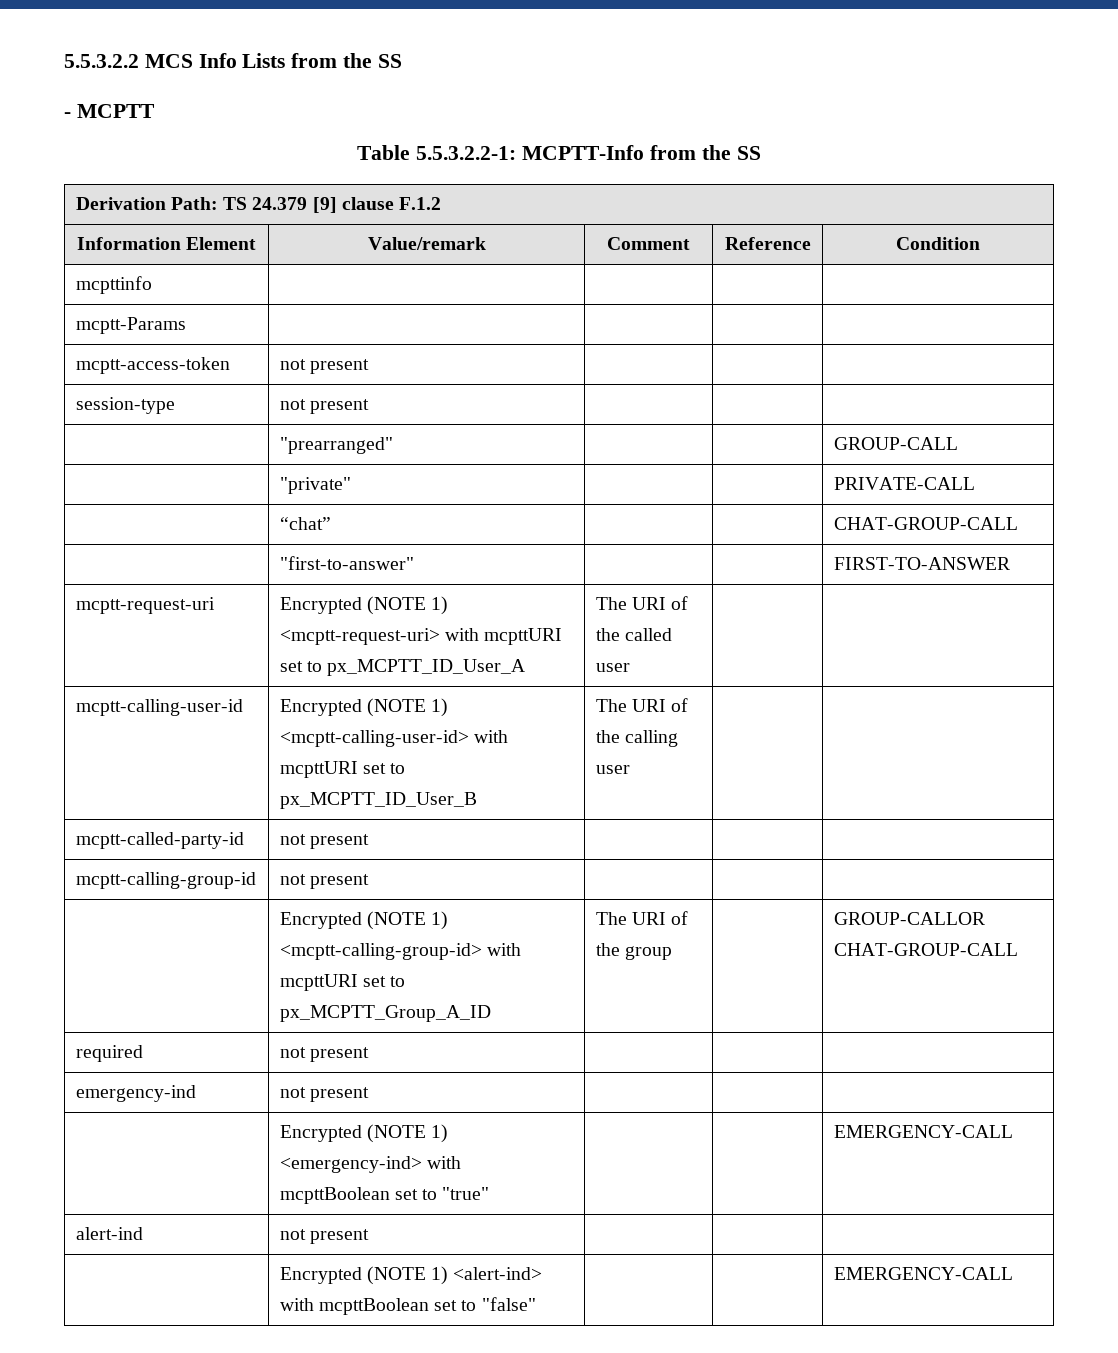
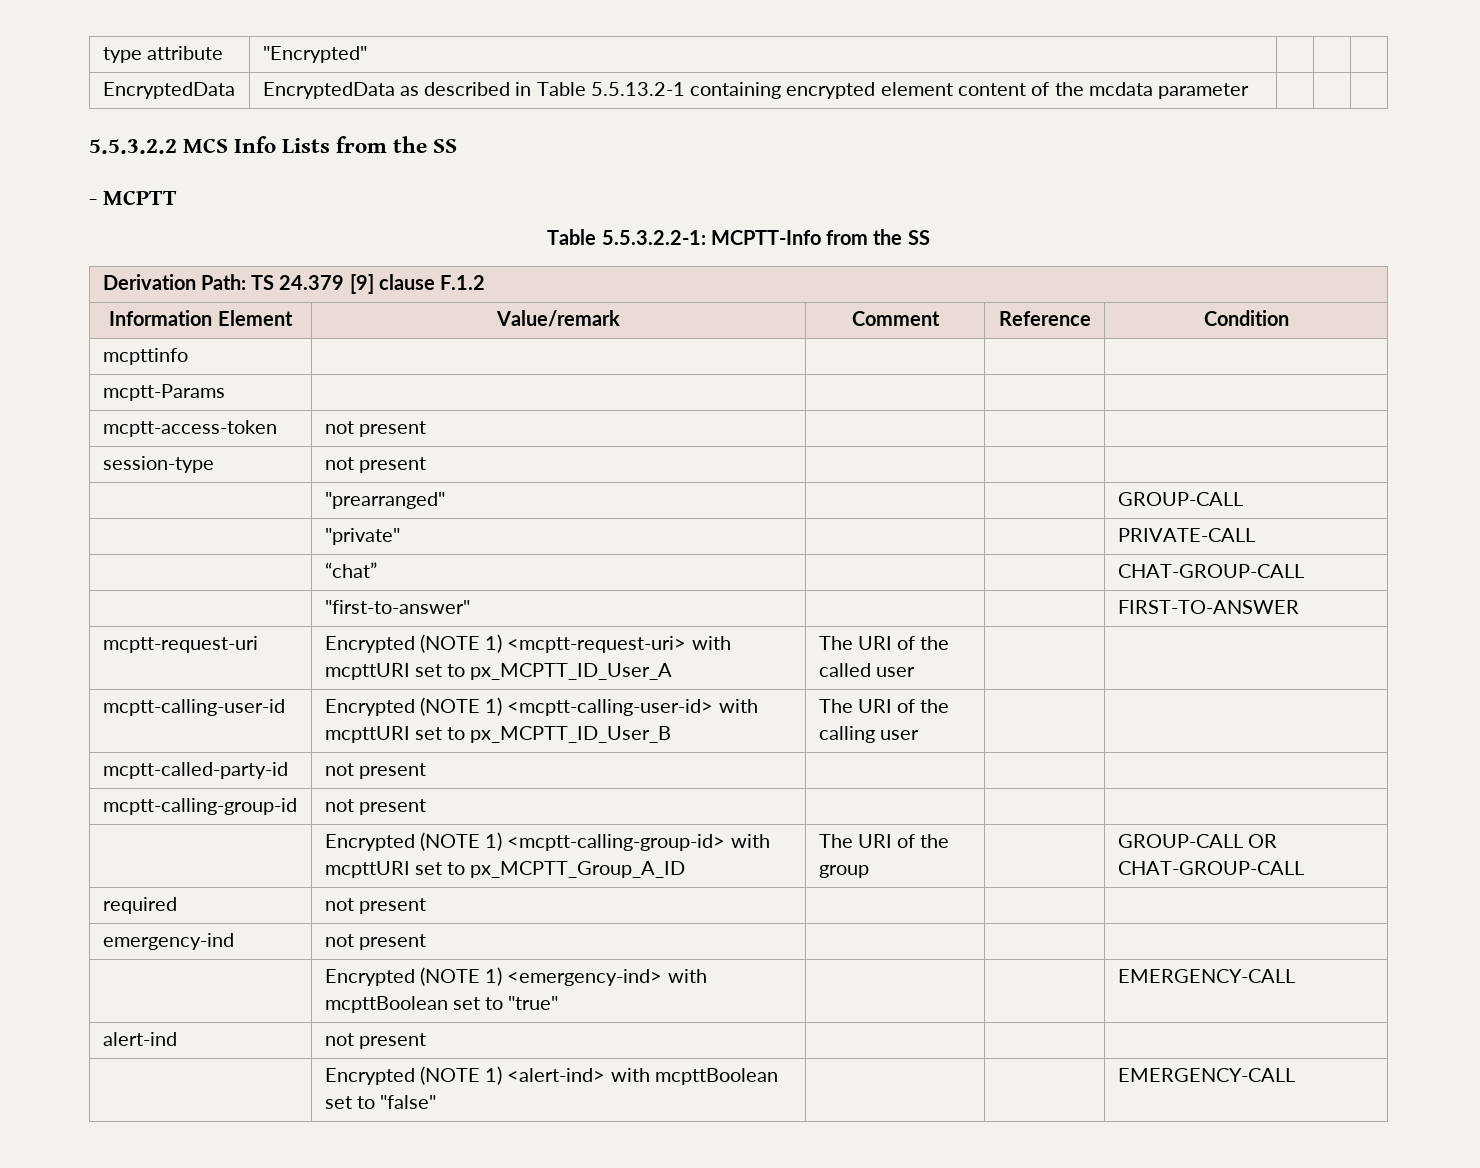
(64, 61) none -> [102,46,223,63] [262,46,367,63] [102,82,235,99] [262,82,1250,99] type attribute | "Encrypted" | | | // EncryptedData | EncryptedData as described in Table 5.5.13.2-1 containing encrypted element content of the mcdata parameter | | | //
[833,912,985,925] GROUP-CALLOR -> [1117,834,1277,848] GROUP-CALL OR

